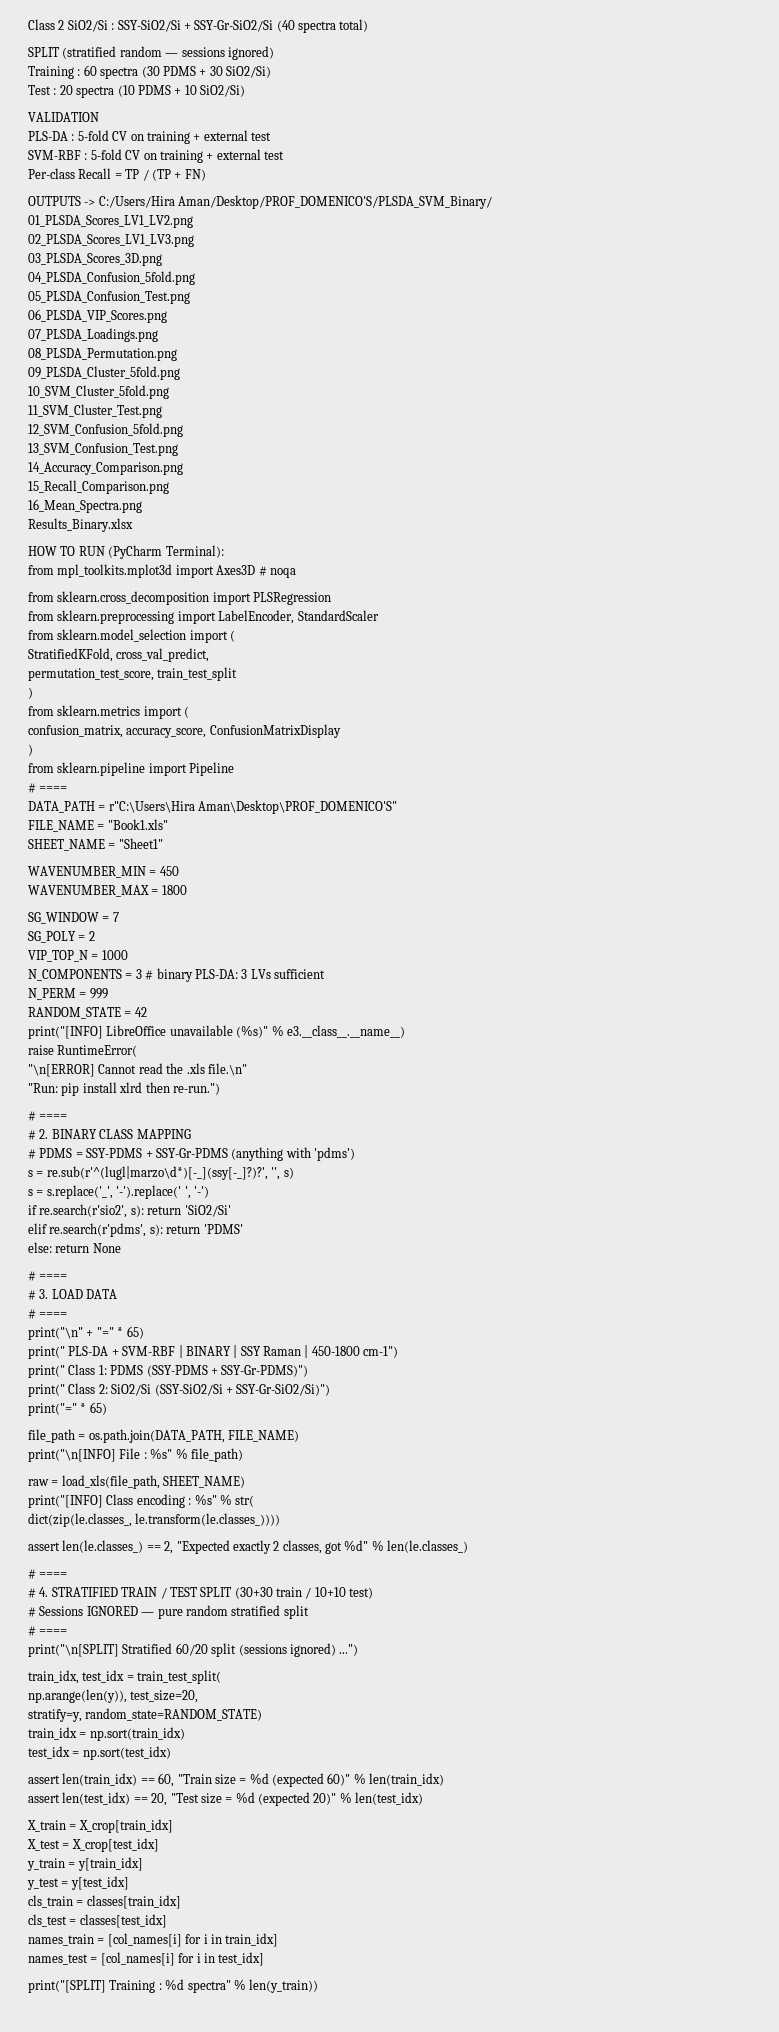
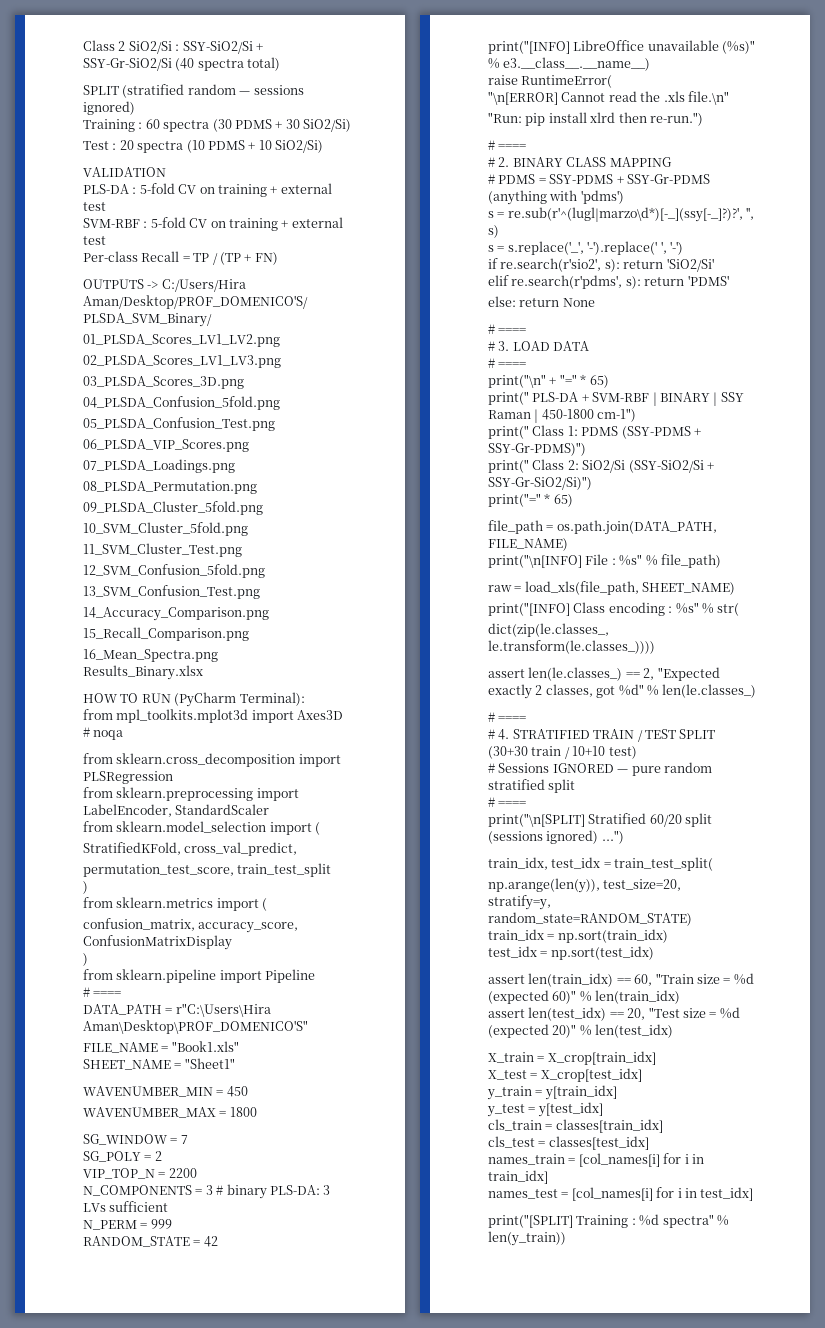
[101,950,128,960] 1000 -> [168,1168,197,1178] 2200

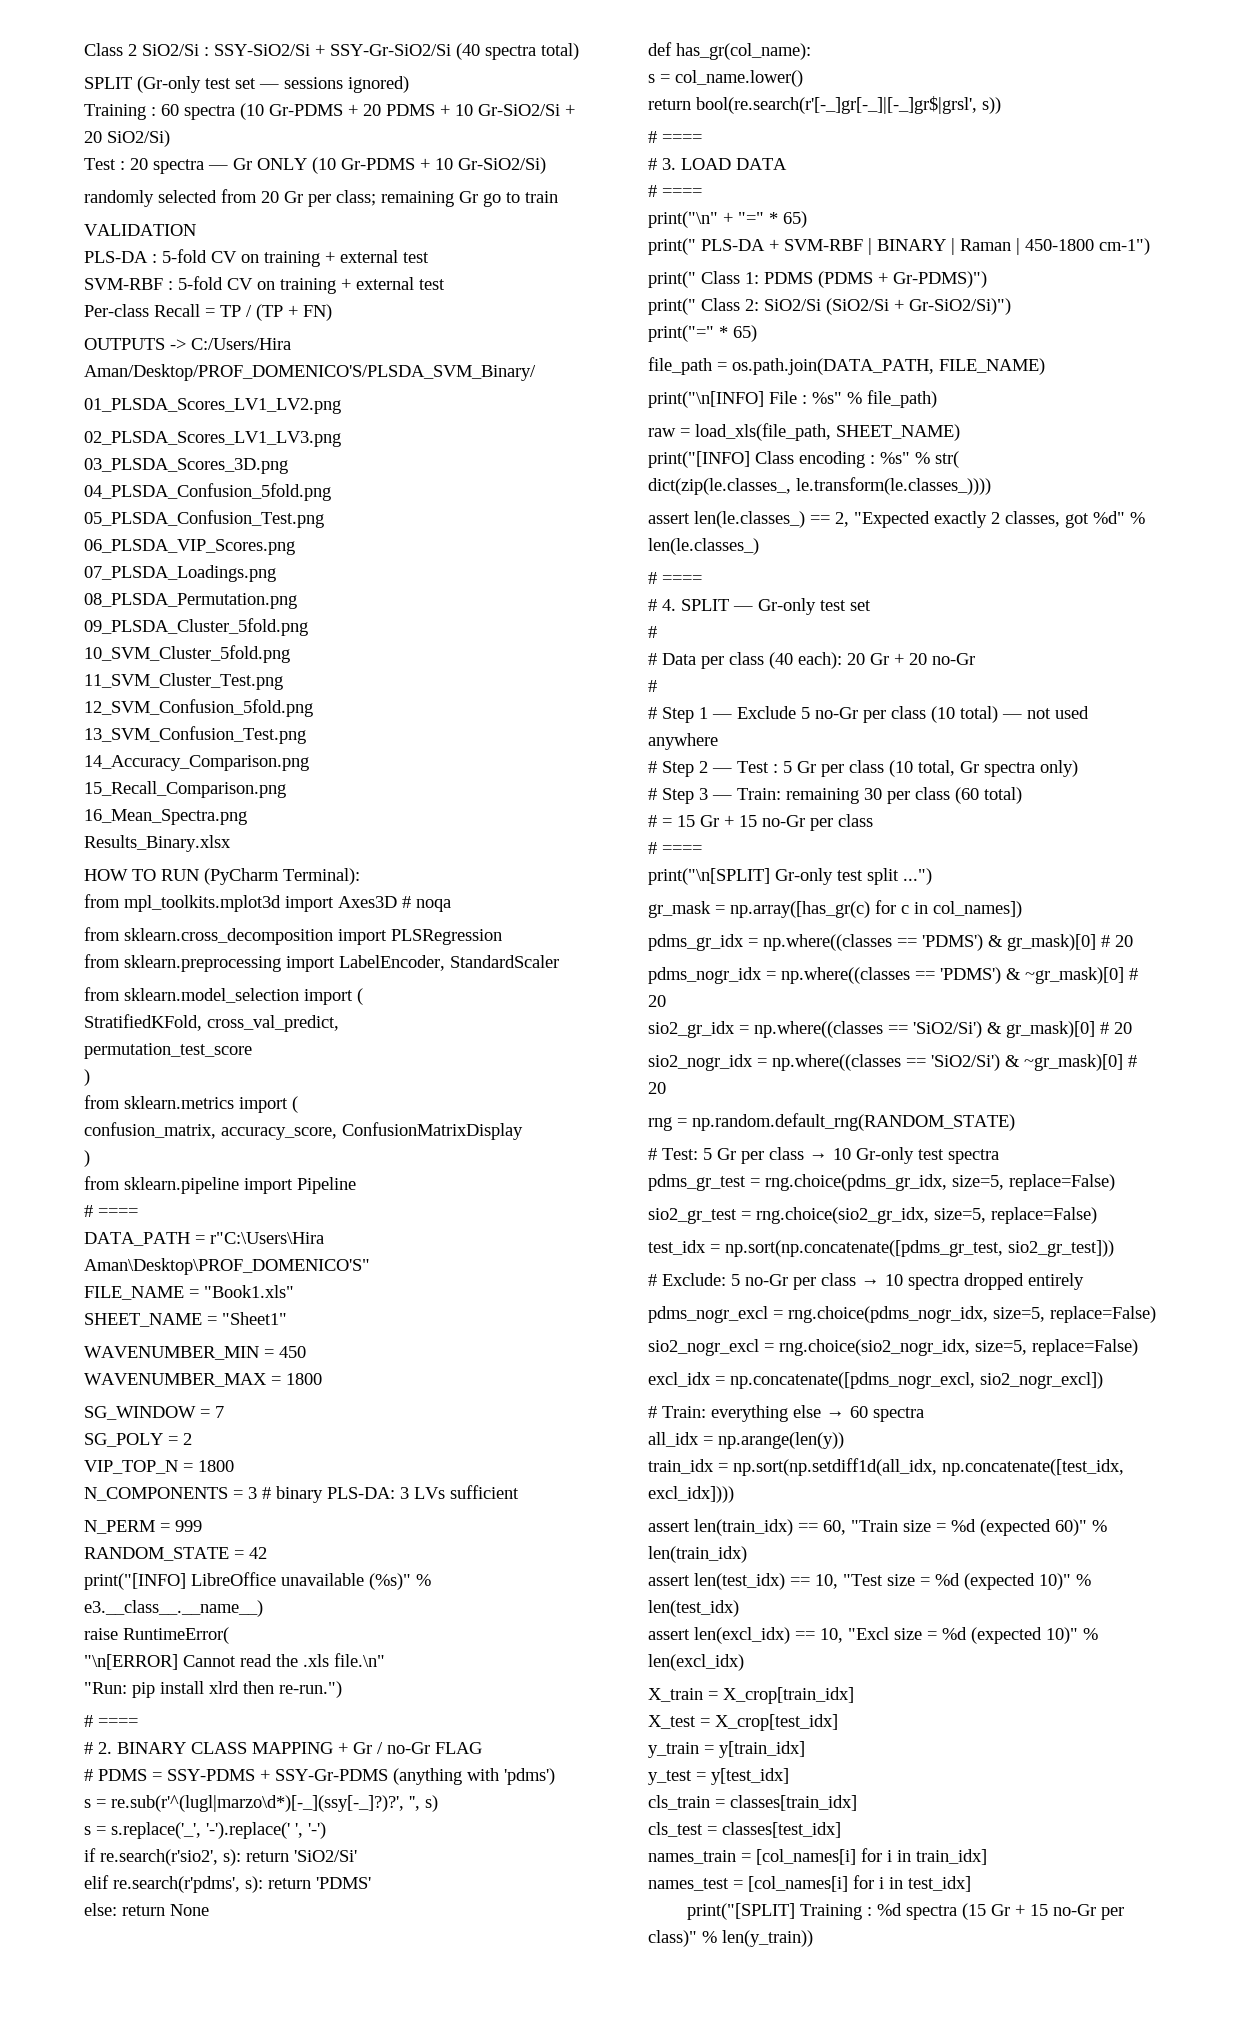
[122,84,236,98] (stratified random -> [137,76,256,93] (Gr-only test set
[212,119,300,132] (30 PDMS + 30 -> [240,103,575,120] [84,131,102,143] (10 Gr-PDMS + 20 PDMS + 10 Gr-SiO2/Si + 20
[186,140,323,153] (10 PDMS + 10 SiO2/Si) -> [208,157,546,174] [84,189,558,207] — Gr ONLY (10 Gr-PDMS + 10 Gr-SiO2/Si) // randomly selected from 20 Gr per class; remaining Gr go to train
[83,863,332,877] permutation_test_score, train_test_split -> [84,1043,252,1059] permutation_test_score
[168,1168,197,1178] 2200 -> [198,1460,234,1472] 1800
(672, 162) none -> [338,1742,482,1754] + Gr / no-Gr FLAG
(595, 302) none -> [648,42,811,60] [648,70,803,87] [648,96,1001,114] // def has_gr(col_name): // s = col_name.lower() // return bool(re.search(r'[-_]gr[-_]|[-_]gr$|grsl', s))
[720,392,744,402] SSY -> (955, 246) none
[621,426,701,439] [488,442,586,456] (SSY-PDMS + SSY-Gr-PDMS)") -> [818,271,987,288] (PDMS + Gr-PDMS)")
[628,460,714,473] [488,476,592,490] (SSY-SiO2/Si + SSY-Gr-SiO2/Si)") -> [826,298,1011,315] (SiO2/Si + Gr-SiO2/Si)")
[512,729,716,742] [488,746,637,759] [488,762,712,776] [488,779,576,793] [488,797,527,807] [488,813,713,827] [488,830,624,844] [488,857,714,871] [488,878,682,893] [488,895,551,910] [488,912,692,926] [488,929,668,943] [488,946,654,960] STRATIFIED TRAIN / TEST SPLIT (30+30 train / 10+10 test) // # Sessions IGNORED — pure random stratified split // # ==== // print("\n[SPLIT] Stratified 60/20 split (sessions ignored) ...") // train_idx, test_idx = train_test_split( // np.arange(len(y)), test_size=20, // stratify=y, random_state=RANDOM_STATE) // train_idx = np.sort(train_idx) // test_idx = np.sort(test_idx) -> [681,598,871,615] [648,626,657,638] [648,652,975,669] [648,680,657,692] [648,706,1089,723] [648,733,718,750] [648,760,1078,777] [648,787,1022,804] [648,814,873,831] [648,842,702,854] [648,868,932,885] [648,900,1022,918] [648,934,1133,951] [648,967,1138,984] [648,995,666,1007] [648,1021,1132,1038] [648,1054,1137,1071] [648,1082,666,1094] [648,1113,1015,1131] [648,1147,999,1164] [648,1174,1115,1191] [648,1207,1097,1224] [648,1240,1114,1257] [648,1273,1084,1290] [648,1306,1156,1323] [648,1339,1138,1356] [648,1372,1103,1389] [648,1405,924,1422] [648,1432,844,1449] [648,1458,1124,1476] [648,1486,734,1503] SPLIT — Gr-only test set // # // # Data per class (40 each): 20 Gr + 20 no-Gr // # // # Step 1 — Exclude 5 no-Gr per class (10 total) — not used anywhere // # Step 2 — Test : 5 Gr per class (10 total, Gr spectra only) // # Step 3 — Train: remaining 30 per class (60 total) // # = 15 Gr + 15 no-Gr per class // # ==== // print("\n[SPLIT] Gr-only test split ...") // gr_mask = np.array([has_gr(c) for c in col_names]) // pdms_gr_idx = np.where((classes == 'PDMS') & gr_mask)[0] # 20 // pdms_nogr_idx = np.where((classes == 'PDMS') & ~gr_mask)[0] # 20 // sio2_gr_idx = np.where((classes == 'SiO2/Si') & gr_mask)[0] # 20 // sio2_nogr_idx = np.where((classes == 'SiO2/Si') & ~gr_mask)[0] # 20 // rng = np.random.default_rng(RANDOM_STATE) // # Test: 5 Gr per class → 10 Gr-only test spectra // pdms_gr_test = rng.choice(pdms_gr_idx, size=5, replace=False) // sio2_gr_test = rng.choice(sio2_gr_idx, size=5, replace=False) // test_idx = np.sort(np.concatenate([pdms_gr_test, sio2_gr_test])) // # Exclude: 5 no-Gr per class → 10 spectra dropped entirely // pdms_nogr_excl = rng.choice(pdms_nogr_idx, size=5, replace=False) // sio2_nogr_excl = rng.choice(sio2_nogr_idx, size=5, replace=False) // excl_idx = np.concatenate([pdms_nogr_excl, sio2_nogr_excl]) // # Train: everything else → 60 spectra // all_idx = np.arange(len(y)) // train_idx = np.sort(np.setdiff1d(all_idx, np.concatenate([test_idx, excl_idx])))
[627,1008,646,1020] 20, -> [815,1574,838,1589] 10,
[552,1024,577,1038] 20)" -> [1039,1573,1071,1590] 10)"
(674, 1031) none -> [648,1627,1098,1644] [648,1654,744,1671] // assert len(excl_idx) == 10, "Excl size = %d (expected 10)" % len(excl_idx)
[662,1214,714,1228] spectra" -> [906,1903,1125,1920] [648,1930,697,1947] spectra (15 Gr + 15 no-Gr per class)"

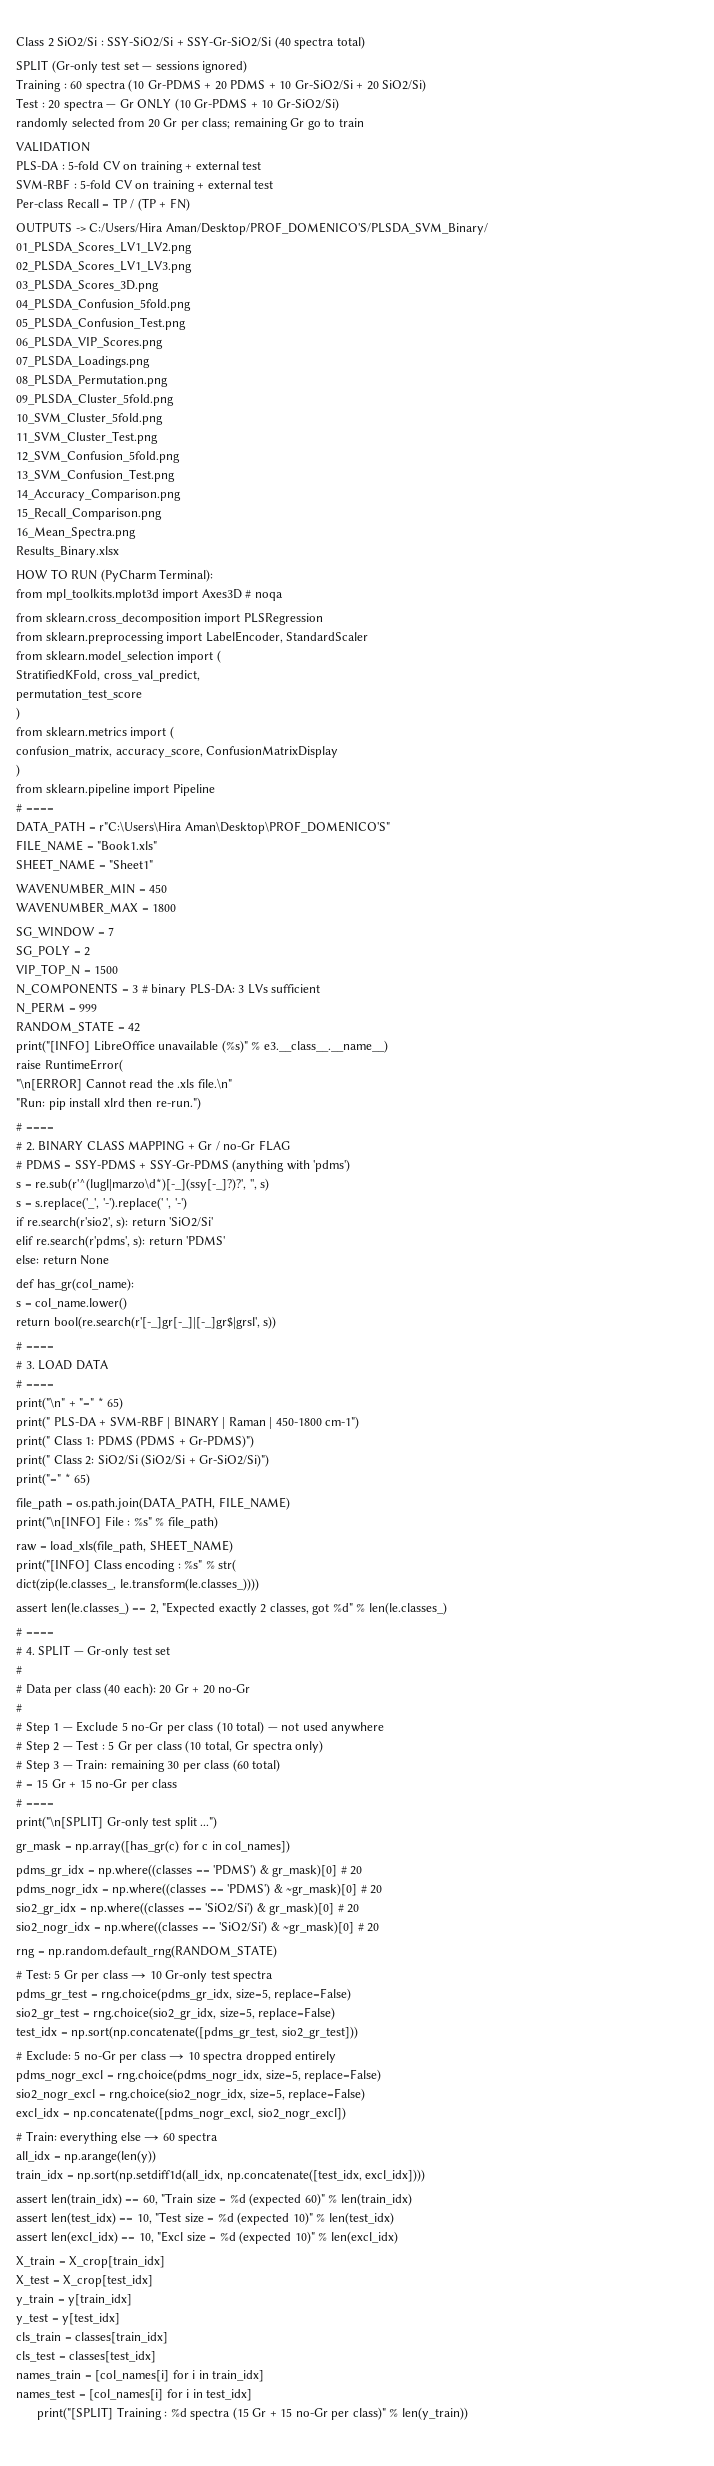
[198,1460,234,1472] 1800 -> [94,965,119,974] 1500

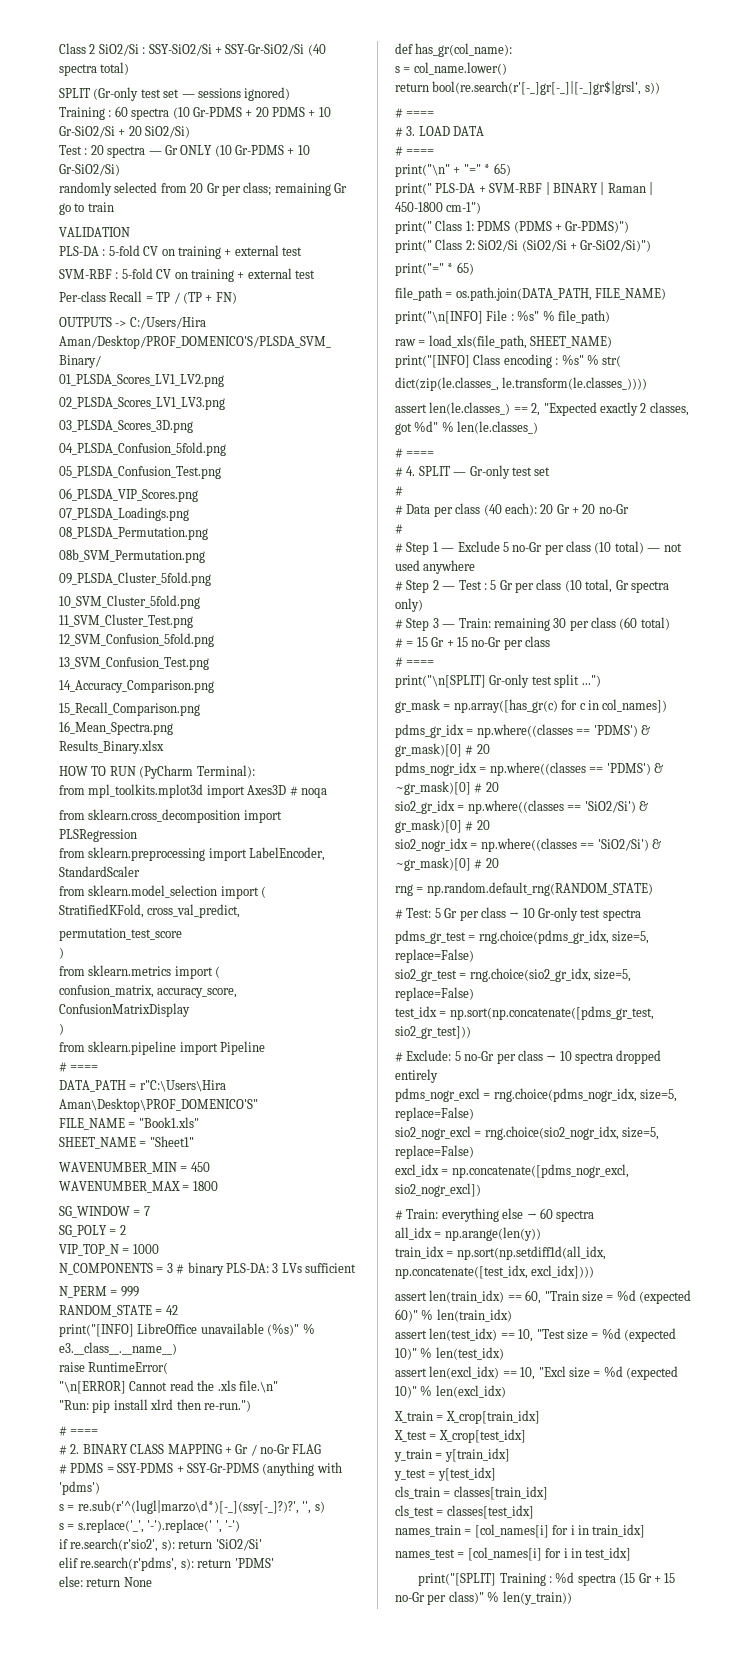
(168, 381) none -> [59,549,205,563] // 08b_SVM_Permutation.png
[94,965,119,974] 1500 -> [132,1244,159,1254] 1000

